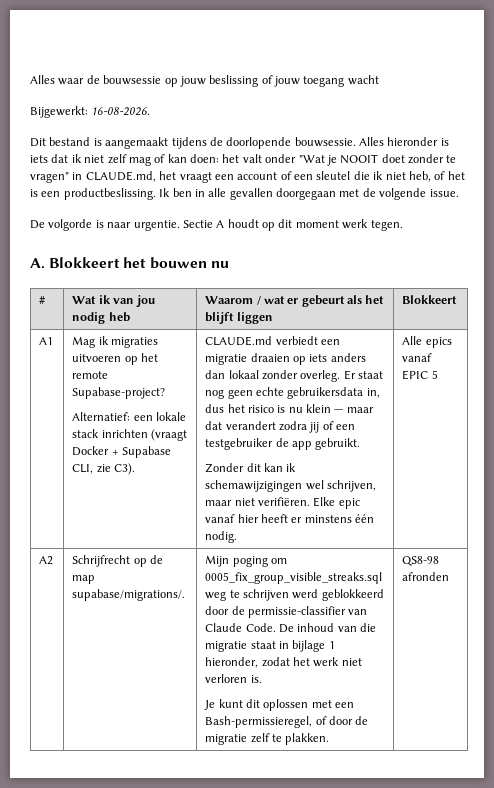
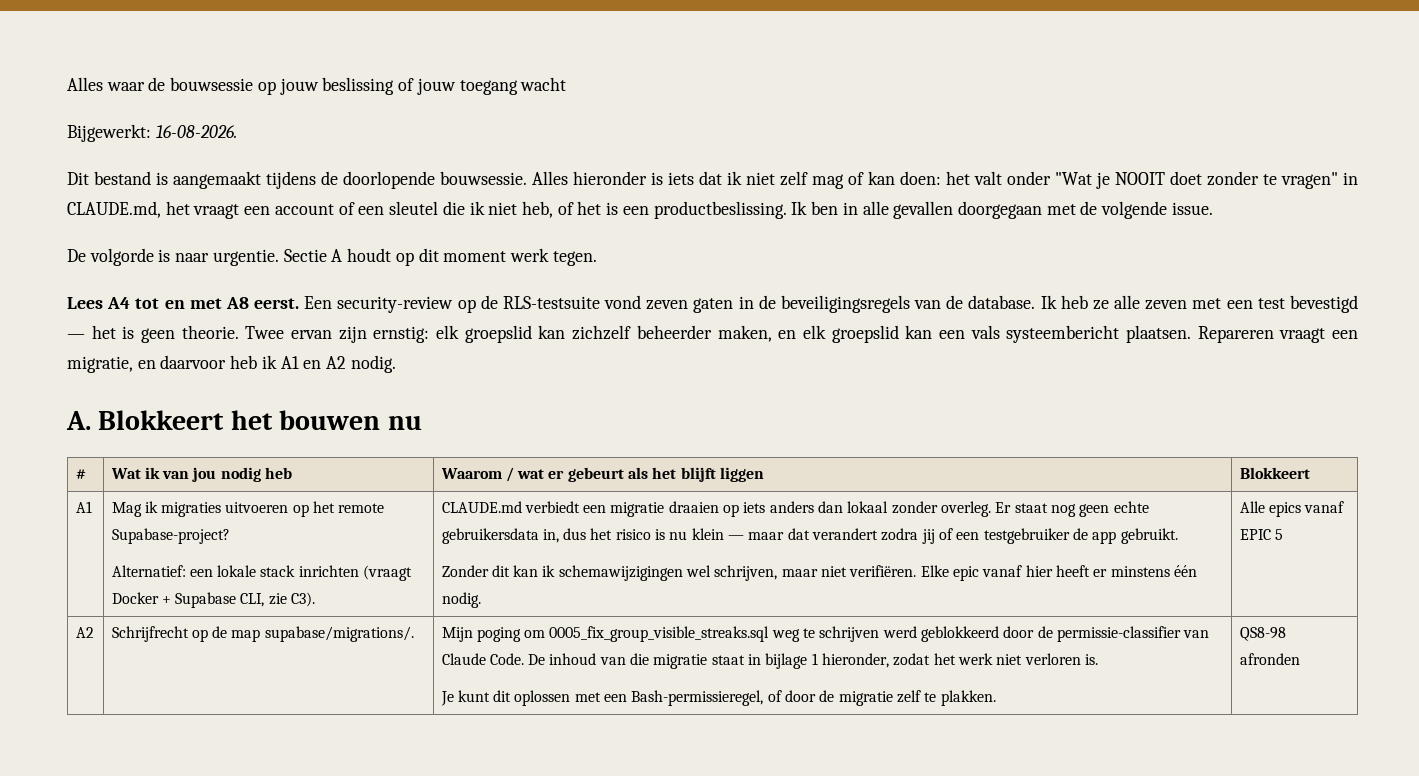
(403, 225) none -> [67,295,1359,313] [67,325,1358,343] [67,355,396,373] // Lees A4 tot en met A8 eerst. Een security-review op de RLS-testsuite vond zeven gaten in de beveiligingsregels van de database. Ik heb ze alle zeven met een test bevestigd — het is geen theorie. Twee ervan zijn ernstig: elk groepslid kan zichzelf beheerder maken, en elk groepslid kan een vals systeembericht plaatsen. Repareren vraagt een migratie, en daarvoor heb ik A1 en A2 nodig.

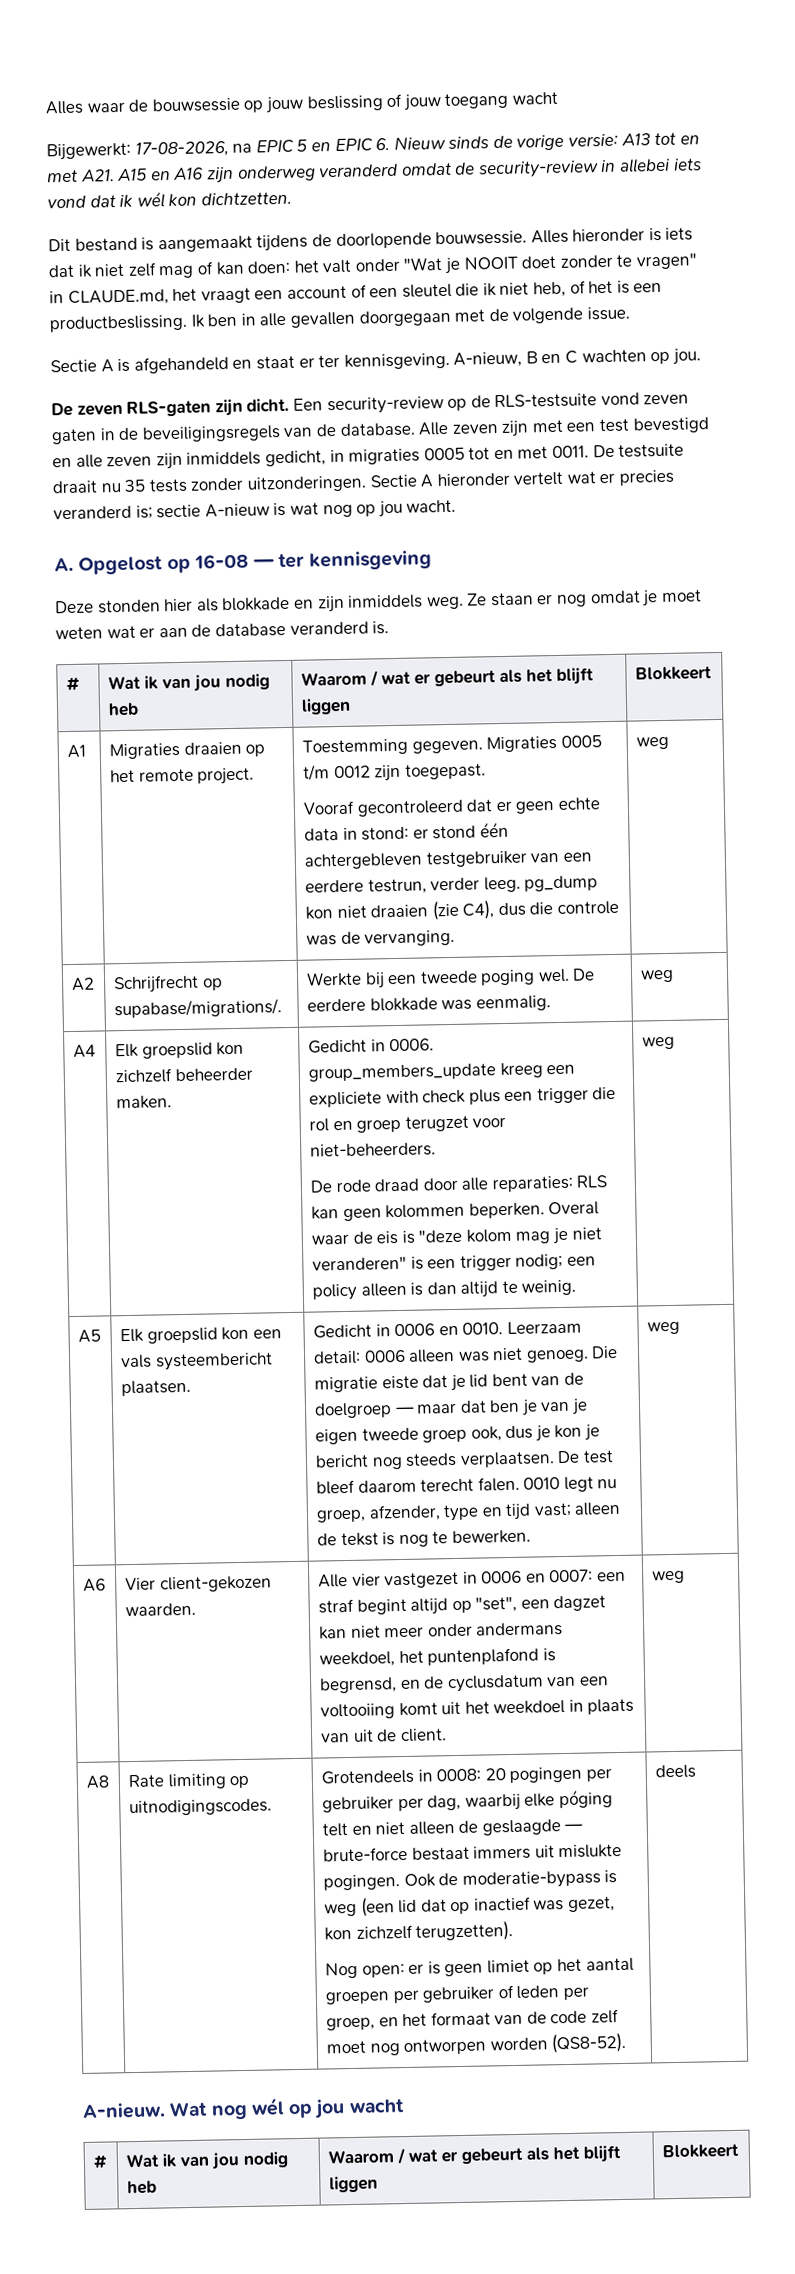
[155,125,237,138] 16-08-2026. -> [134,132,700,158] [47,157,702,184] [47,191,292,209] 17-08-2026, na EPIC 5 en EPIC 6. Nieuw sinds de vorige versie: A13 tot en met A21. A15 en A16 zijn onderweg veranderd omdat de security-review in allebei iets vond dat ik wél kon dichtzetten.
[67,248,597,266] [67,297,300,309] De volgorde is naar urgentie. Sectie A houdt op dit moment werk tegen. // Lees A4 tot en met A8 eerst. -> [50,348,701,374] [51,397,290,417] Sectie A is afgehandeld en staat er ter kennisgeving. A-nieuw, B en C wachten op jou. // De zeven RLS-gaten zijn dicht.
[1040,295,1359,313] [67,325,1358,343] [67,355,396,373] [66,410,422,430] Ik heb ze alle zeven met een test bevestigd — het is geen theorie. Twee ervan zijn ernstig: elk groepslid kan zichzelf beheerder maken, en elk groepslid kan een vals systeembericht plaatsen. Repareren vraagt een migratie, en daarvoor heb ik A1 en A2 nodig. // A. Blokkeert het bouwen nu -> [418,417,710,437] [52,443,685,470] [52,469,675,494] [53,499,457,520] [54,550,432,575] [55,589,702,614] [55,621,390,640] Alle zeven zijn met een test bevestigd en alle zeven zijn inmiddels gedicht, in migraties 0005 tot en met 0011. De testsuite draait nu 35 tests zonder uitzonderingen. Sectie A hieronder vertelt wat er precies veranderd is; sectie A-nieuw is wat nog op jou wacht. // A. Opgelost op 16-08 — ter kennisgeving // Deze stonden hier als blokkade en zijn inmiddels weg. Ze staan er nog omdat je moet weten wat er aan de database veranderd is.
[111,501,385,517] [111,528,230,544] [111,565,413,581] [111,592,316,608] [441,501,1149,517] [441,528,1178,544] [441,565,1197,581] [441,592,481,608] [1239,501,1345,517] [1239,529,1283,540] Mag ik migraties uitvoeren op het remote Supabase-project? // Alternatief: een lokale stack inrichten (vraagt Docker + Supabase CLI, zie C3). | CLAUDE.md verbiedt een migratie draaien op iets anders dan lokaal zonder overleg. Er staat nog geen echte gebruikersdata in, dus het risico is nu klein — maar dat verandert zodra jij of een testgebruiker de app gebruikt. // Zonder dit kan ik schemawijzigingen wel schrijven, maar niet verifiëren. Elke epic vanaf hier heeft er minstens één nodig. | Alle epics vanaf EPIC 5 -> [108,741,266,760] [109,767,255,785] [301,735,602,756] [302,763,486,782] [302,797,600,817] [303,821,509,841] [303,850,592,870] [304,875,599,895] [304,900,620,921] [305,929,456,947] [635,736,669,750] Migraties draaien op het remote project. | Toestemming gegeven. Migraties 0005 t/m 0012 zijn toegepast. // Vooraf gecontroleerd dat er geen echte data in stond: er stond één achtergebleven testgebruiker van een eerdere testrun, verder leeg. pg_dump kon niet draaien (zie C4), dus die controle was de vervanging. | weg
[212,626,261,642] de map -> (223, 984) none
[441,626,1210,642] [441,653,1098,669] [440,690,996,706] [1239,627,1286,641] [1239,653,1300,665] Mijn poging om 0005_fix_group_visible_streaks.sql weg te schrijven werd geblokkeerd door de permissie-classifier van Claude Code. De inhoud van die migratie staat in bijlage 1 hieronder, zodat het werk niet verloren is. // Je kunt dit oplossen met een Bash-permissieregel, of door de migratie zelf te plakken. | QS8-98 afronden -> [305,968,596,989] [306,995,551,1012] [639,969,674,983] [72,1044,96,1058] [114,1041,245,1059] [114,1067,253,1084] [115,1095,172,1110] [307,1038,435,1054] [307,1062,576,1082] [308,1086,617,1108] [308,1115,507,1133] [309,1142,436,1158] [309,1175,608,1193] [310,1201,600,1222] [310,1227,602,1245] [311,1253,596,1271] [311,1279,577,1301] [641,1036,675,1050] [77,1329,101,1343] [119,1326,282,1344] [119,1352,273,1371] [120,1379,191,1397] [312,1320,582,1339] [312,1345,619,1365] [313,1372,585,1393] [313,1398,589,1419] [314,1424,601,1445] [314,1450,614,1470] [315,1476,618,1495] [315,1501,622,1523] [316,1529,531,1548] [646,1321,680,1335] [82,1578,106,1592] [124,1575,272,1593] [124,1602,196,1617] [317,1569,627,1589] [317,1595,607,1615] [318,1622,564,1640] [318,1647,556,1668] [319,1674,609,1694] [319,1698,635,1720] [320,1728,447,1743] [651,1570,685,1584] [85,1775,110,1789] [127,1773,251,1790] [128,1798,272,1817] [320,1766,612,1785] [321,1789,613,1813] [321,1819,584,1837] [322,1843,623,1862] [322,1870,618,1891] [323,1896,616,1917] [323,1920,514,1942] [324,1957,634,1979] [324,1984,589,2005] [325,2009,620,2031] [325,2032,627,2056] [654,1764,696,1779] [82,2097,405,2120] [92,2154,108,2169] [125,2151,289,2170] [126,2180,157,2195] [327,2145,622,2165] [328,2175,378,2193] [661,2143,739,2159] Werkte bij een tweede poging wel. De eerdere blokkade was eenmalig. | weg // A4 | Elk groepslid kon zichzelf beheerder maken. | Gedicht in 0006. group_members_update kreeg een expliciete with check plus een trigger die rol en groep terugzet voor niet-beheerders. // De rode draad door alle reparaties: RLS kan geen kolommen beperken. Overal waar de eis is "deze kolom mag je niet veranderen" is een trigger nodig; een policy alleen is dan altijd te weinig. | weg // A5 | Elk groepslid kon een vals systeembericht plaatsen. | Gedicht in 0006 en 0010. Leerzaam detail: 0006 alleen was niet genoeg. Die migratie eiste dat je lid bent van de doelgroep — maar dat ben je van je eigen tweede groep ook, dus je kon je bericht nog steeds verplaatsen. De test bleef daarom terecht falen. 0010 legt nu groep, afzender, type en tijd vast; alleen de tekst is nog te bewerken. | weg // A6 | Vier client-gekozen waarden. | Alle vier vastgezet in 0006 en 0007: een straf begint altijd op "set", een dagzet kan niet meer onder andermans weekdoel, het puntenplafond is begrensd, en de cyclusdatum van een voltooiing komt uit het weekdoel in plaats van uit de client. | weg // A8 | Rate limiting op uitnodigingscodes. | Grotendeels in 0008: 20 pogingen per gebruiker per dag, waarbij elke póging telt en niet alleen de geslaagde — brute-force bestaat immers uit mislukte pogingen. Ook de moderatie-bypass is weg (een lid dat op inactief was gezet, kon zichzelf terugzetten). // Nog open: er is geen limiet op het aantal groepen per gebruiker of leden per groep, en het formaat van de code zelf moet nog ontworpen worden (QS8-52). | deels // A-nieuw. Wat nog wél op jou wacht // # | Wat ik van jou nodig heb | Waarom / wat er gebeurt als het blijft liggen | Blokkeert

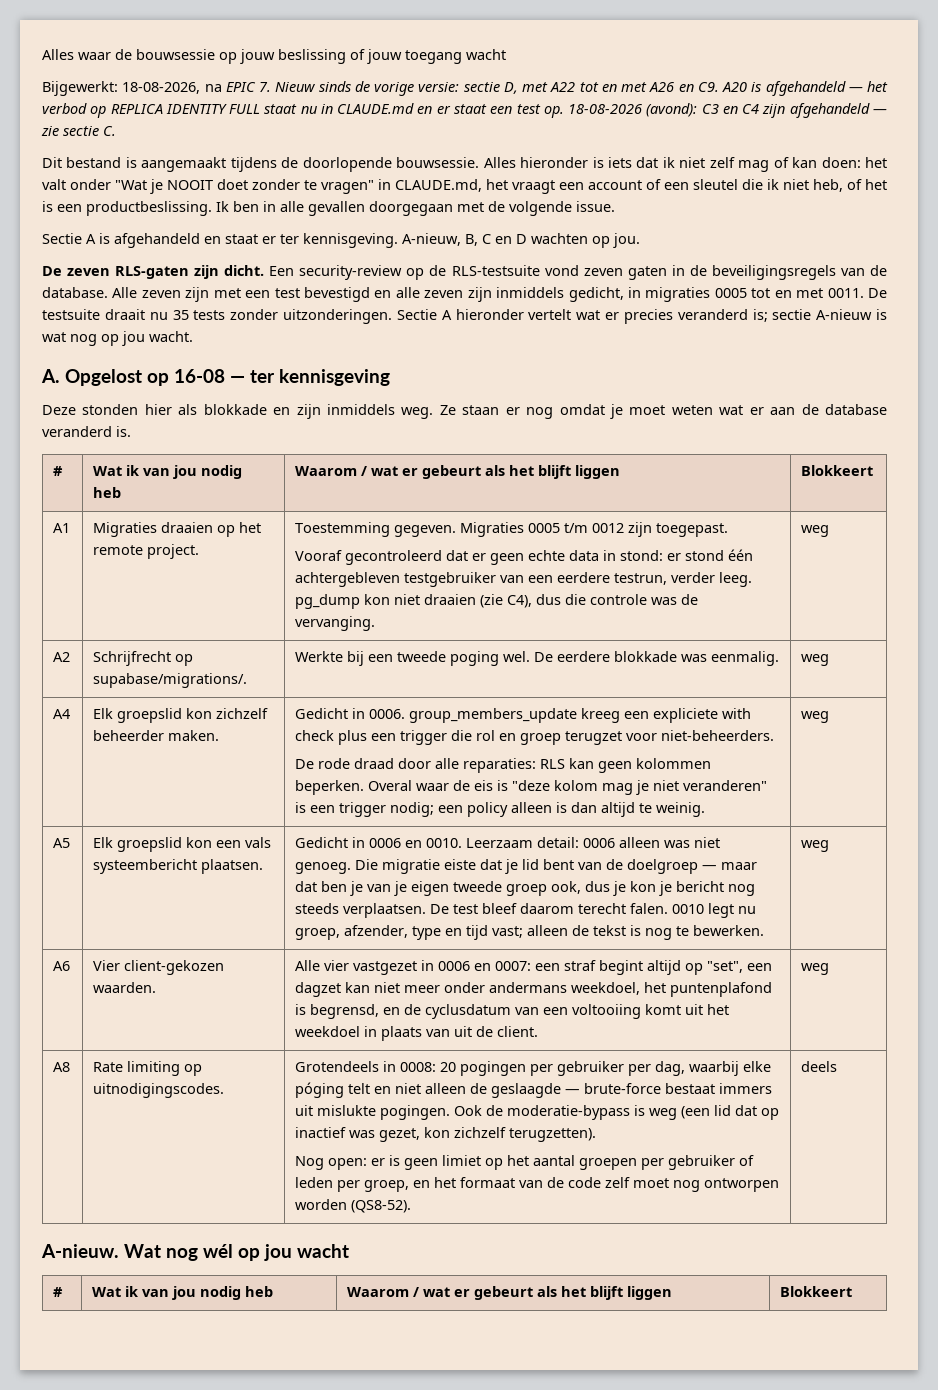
[134,140,229,158] 17-08-2026, -> [122,82,201,94] 18-08-2026,
[296,137,391,152] 5 en EPIC 6. -> [259,82,271,92] 7.
[620,132,700,146] [47,157,702,184] [47,191,292,209] A13 tot en met A21. A15 en A16 zijn onderweg veranderd omdat de security-review in allebei iets vond dat ik wél kon dichtzetten. -> [463,81,888,96] [42,103,887,118] [41,126,116,136] sectie D, met A22 tot en met A26 en C9. A20 is afgehandeld — het verbod op REPLICA IDENTITY FULL staat nu in CLAUDE.md en er staat een test op. 18-08-2026 (avond): C3 en C4 zijn afgehandeld — zie sectie C.
[525,350,579,364] B en C -> [465,234,527,246] B, C en D

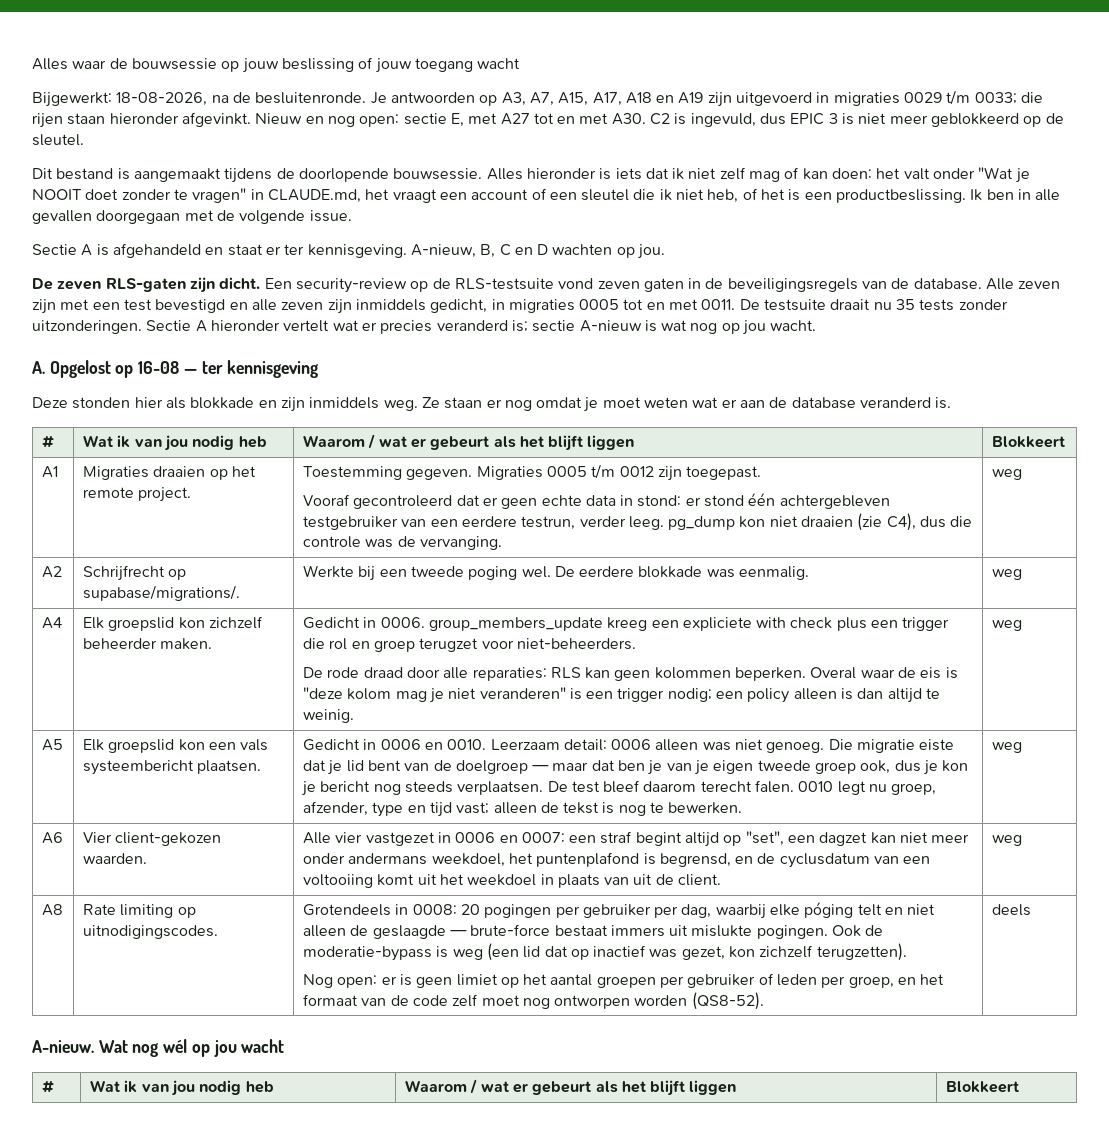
[225,81,888,96] [42,103,887,118] [41,126,116,136] EPIC 7. Nieuw sinds de vorige versie: sectie D, met A22 tot en met A26 en C9. A20 is afgehandeld — het verbod op REPLICA IDENTITY FULL staat nu in CLAUDE.md en er staat een test op. 18-08-2026 (avond): C3 en C4 zijn afgehandeld — zie sectie C. -> [232,90,1044,107] [32,112,1064,128] [32,134,84,146] de besluitenronde. Je antwoorden op A3, A7, A15, A17, A18 en A19 zijn uitgevoerd in migraties 0029 t/m 0033; die rijen staan hieronder afgevinkt. Nieuw en nog open: sectie E, met A27 tot en met A30. C2 is ingevuld, dus EPIC 3 is niet meer geblokkeerd op de sleutel.

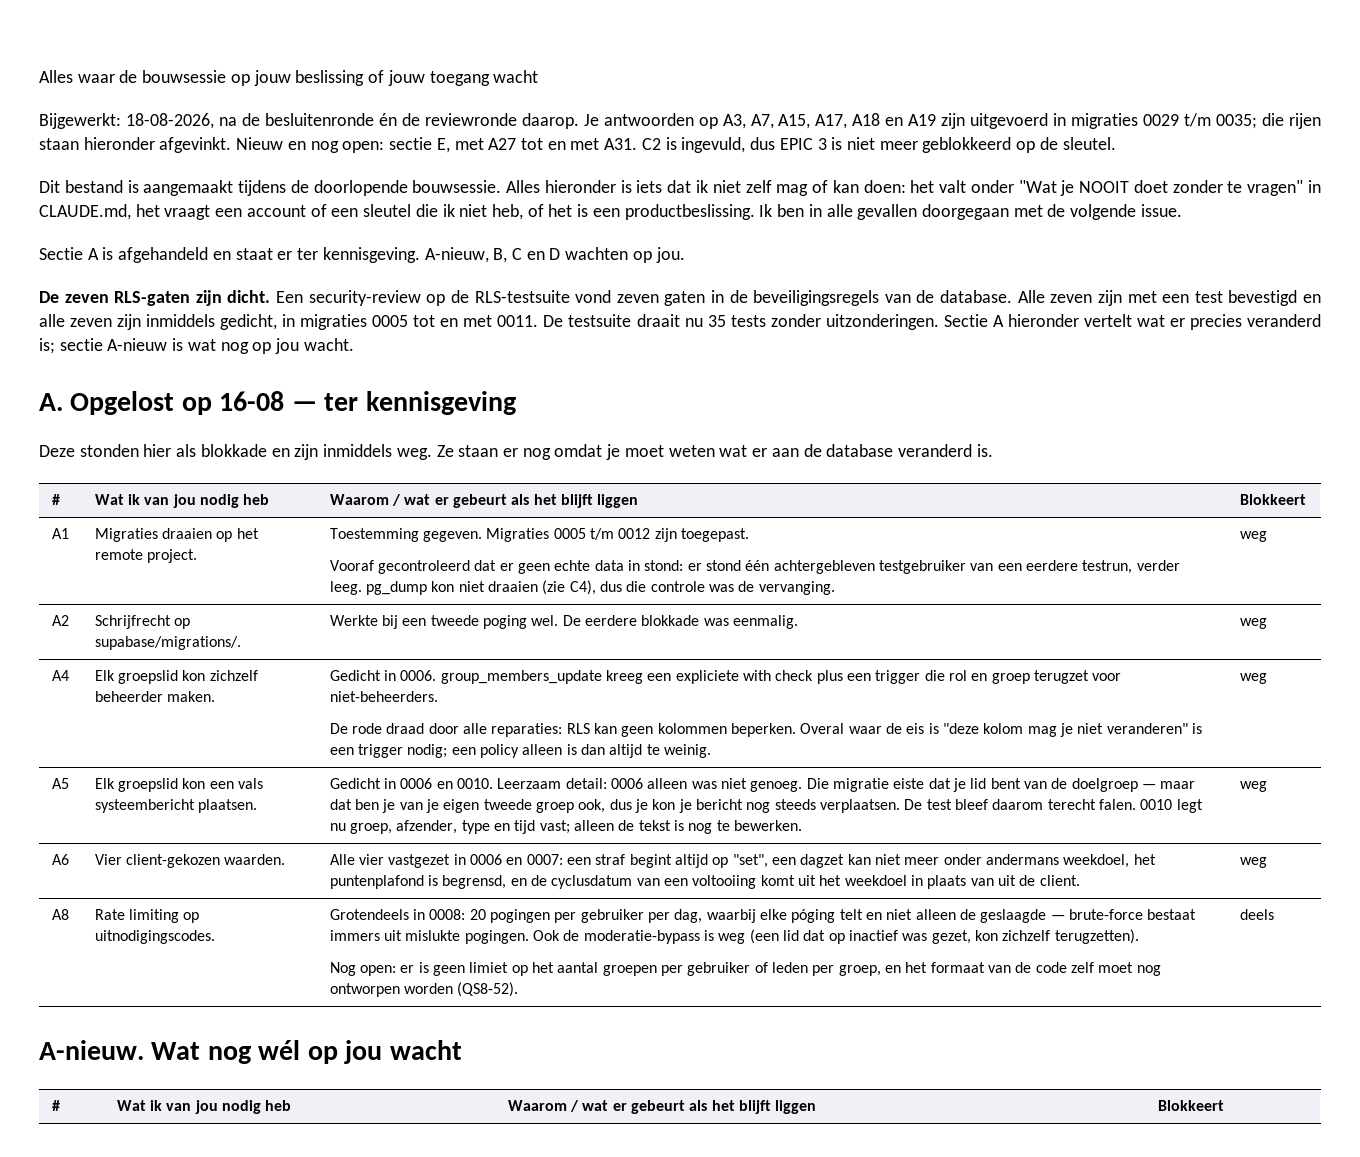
[255,92,367,104] besluitenronde. -> [264,113,579,129] besluitenronde én de reviewronde daarop.
[974,92,1017,104] 0033; -> [1216,114,1258,129] 0035;
[611,113,646,125] A30. -> [604,138,638,150] A31.

